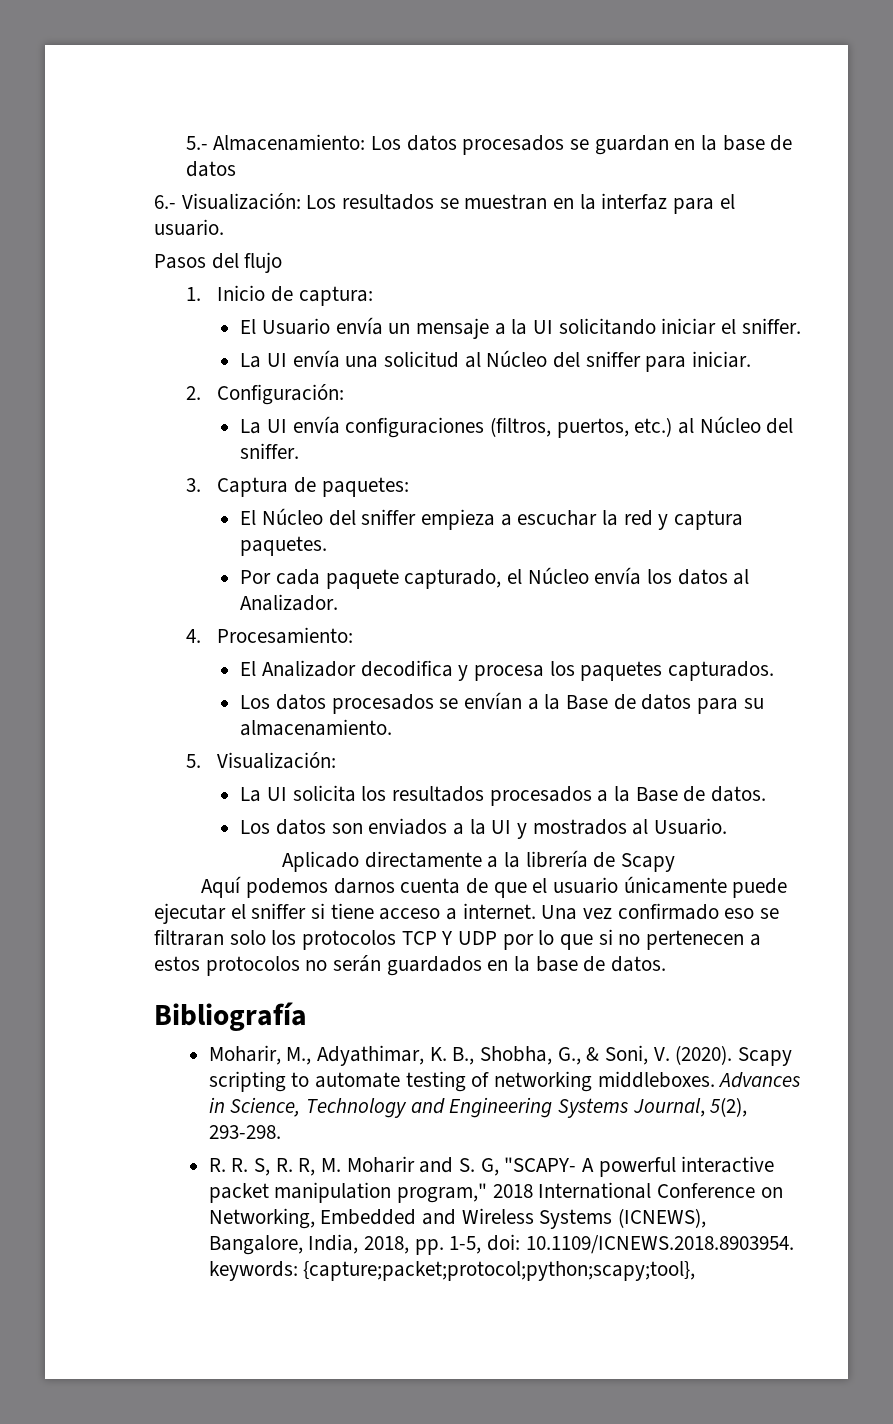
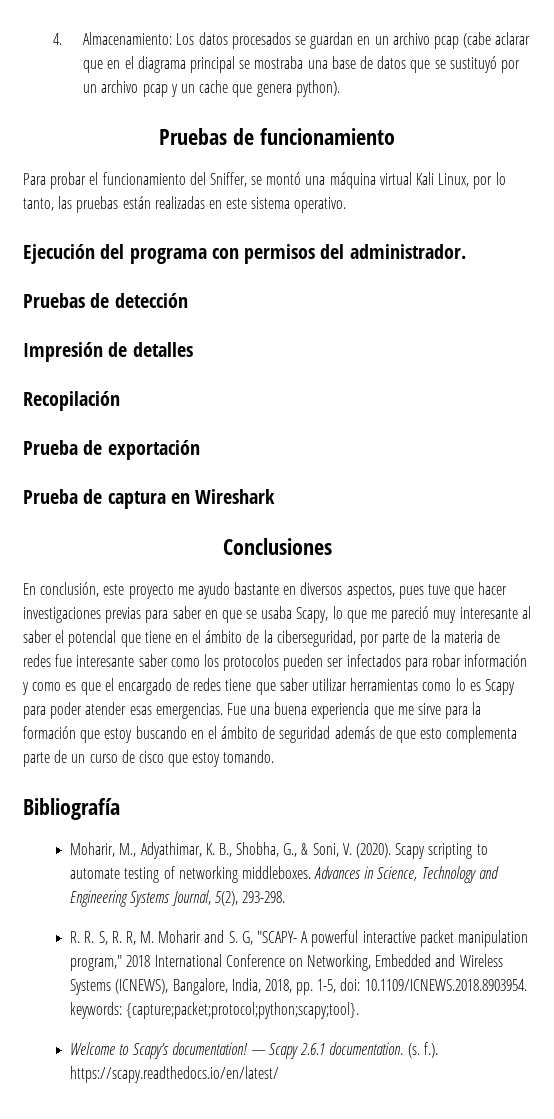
[185,136,208,150] 5.- -> [53,33,63,45] 4.
[700,135,793,151] [185,161,236,177] [154,193,735,214] [154,219,224,236] [154,252,283,273] [185,285,373,306] [240,317,801,339] [240,350,751,372] [185,384,345,405] [240,416,794,438] [240,443,300,459] [185,477,409,497] [240,508,743,530] [240,536,328,556] [240,567,750,589] [240,594,339,611] [185,627,354,644] [240,660,774,681] [240,692,764,714] [240,719,393,736] [185,752,337,769] [240,785,766,806] [240,818,727,839] [281,850,676,872] [201,876,788,898] [154,903,780,924] [154,929,761,950] [154,955,667,976] la base de datos // 6.- Visualización: Los resultados se muestran en la interfaz para el usuario. // Pasos del flujo // 1. Inicio de captura: // El Usuario envía un mensaje a la UI solicitando iniciar el sniffer. // La UI envía una solicitud al Núcleo del sniffer para iniciar. // 2. Configuración: // La UI envía configuraciones (filtros, puertos, etc.) al Núcleo del sniffer. // 3. Captura de paquetes: // El Núcleo del sniffer empieza a escuchar la red y captura paquetes. // Por cada paquete capturado, el Núcleo envía los datos al Analizador. // 4. Procesamiento: // El Analizador decodifica y procesa los paquetes capturados. // Los datos procesados se envían a la Base de datos para su almacenamiento. // 5. Visualización: // La UI solicita los resultados procesados a la Base de datos. // Los datos son enviados a la UI y mostrados al Usuario. // Aplicado directamente a la librería de Scapy // Aquí podemos darnos cuenta de que el usuario únicamente puede ejecutar el sniffer si tiene acceso a internet. Una vez confirmado eso se filtraran solo los protocolos TCP Y UDP por lo que si no pertenecen a estos protocolos no serán guardados en la base de datos. -> [374,32,531,49] [83,56,520,73] [83,80,340,97] [159,128,395,145] [23,172,506,189] [23,196,347,213] [23,244,466,264] [23,293,188,308] [23,342,193,362] [23,391,120,411] [23,440,200,460] [23,489,276,509] [222,538,332,555] [23,582,508,599] [23,606,531,623] [23,630,500,647] [23,654,528,671] [22,678,515,695] [23,702,482,719] [23,726,518,743] [23,750,275,767] un archivo pcap (cabe aclarar que en el diagrama principal se mostraba una base de datos que se sustituyó por un archivo pcap y un cache que genera python). // Pruebas de funcionamiento // Para probar el funcionamiento del Sniffer, se montó una máquina virtual Kali Linux, por lo tanto, las pruebas están realizadas en este sistema operativo. // Ejecución del programa con permisos del administrador. // Pruebas de detección // Impresión de detalles // Recopilación // Prueba de exportación // Prueba de captura en Wireshark // Conclusiones // En conclusión, este proyecto me ayudo bastante en diversos aspectos, pues tuve que hacer investigaciones previas para saber en que se usaba Scapy, lo que me pareció muy interesante al saber el potencial que tiene en el ámbito de la ciberseguridad, por parte de la materia de redes fue interesante saber como los protocolos pueden ser infectados para robar información y como es que el encargado de redes tiene que saber utilizar herramientas como lo es Scapy para poder atender esas emergencias. Fue una buena experiencia que me sirve para la formación que estoy buscando en el ámbito de seguridad además de que esto complementa parte de un curso de cisco que estoy tomando.
[303,1261,696,1281] {capture;packet;protocol;python;scapy;tool}, -> [126,1002,360,1019] [70,1042,438,1059] [70,1066,280,1083] {capture;packet;protocol;python;scapy;tool}. // Welcome to Scapy’s documentation! — Scapy 2.6.1 documentation. (s. f.). https://scapy.readthedocs.io/en/latest/

